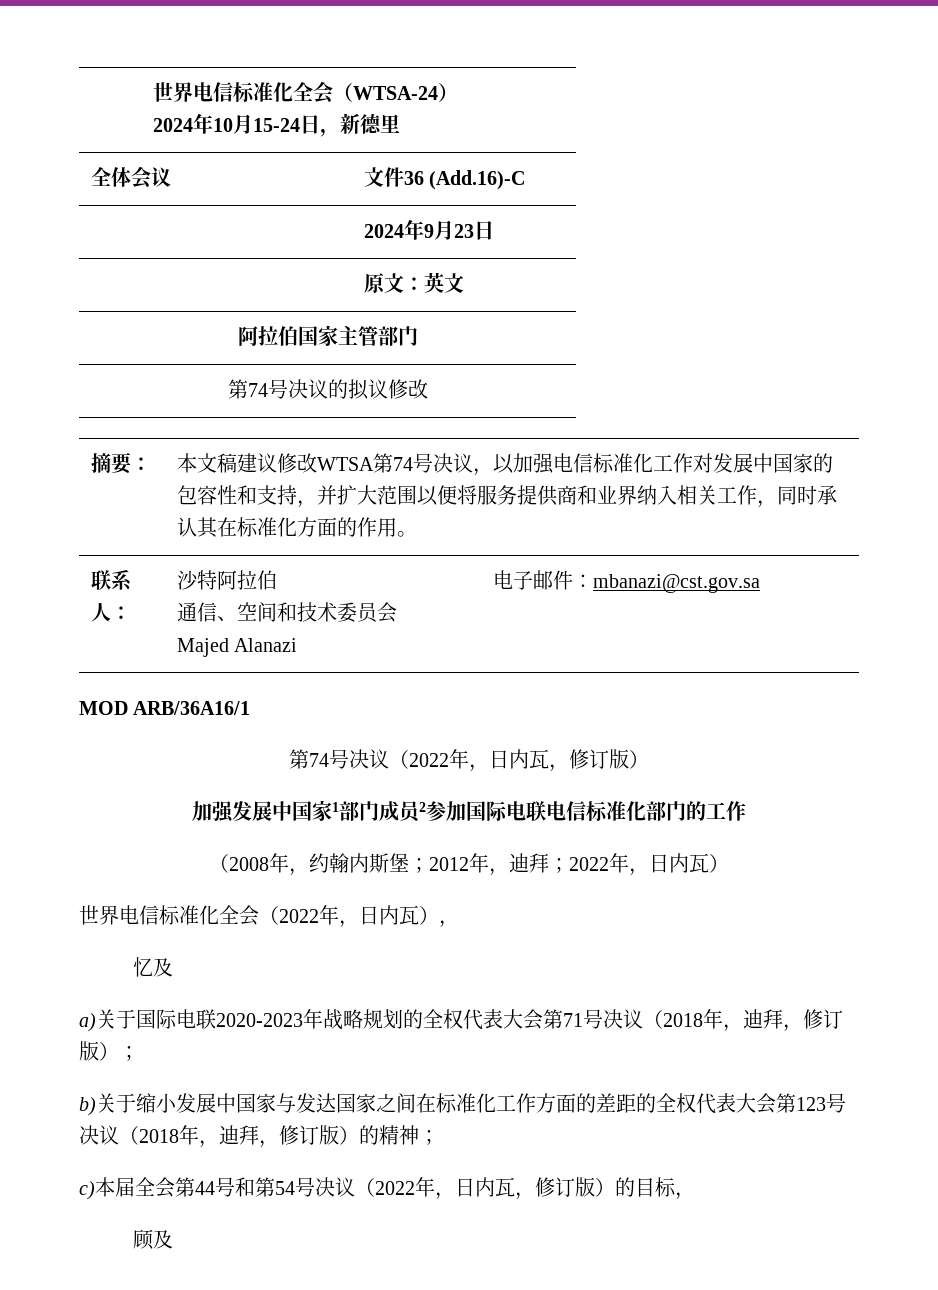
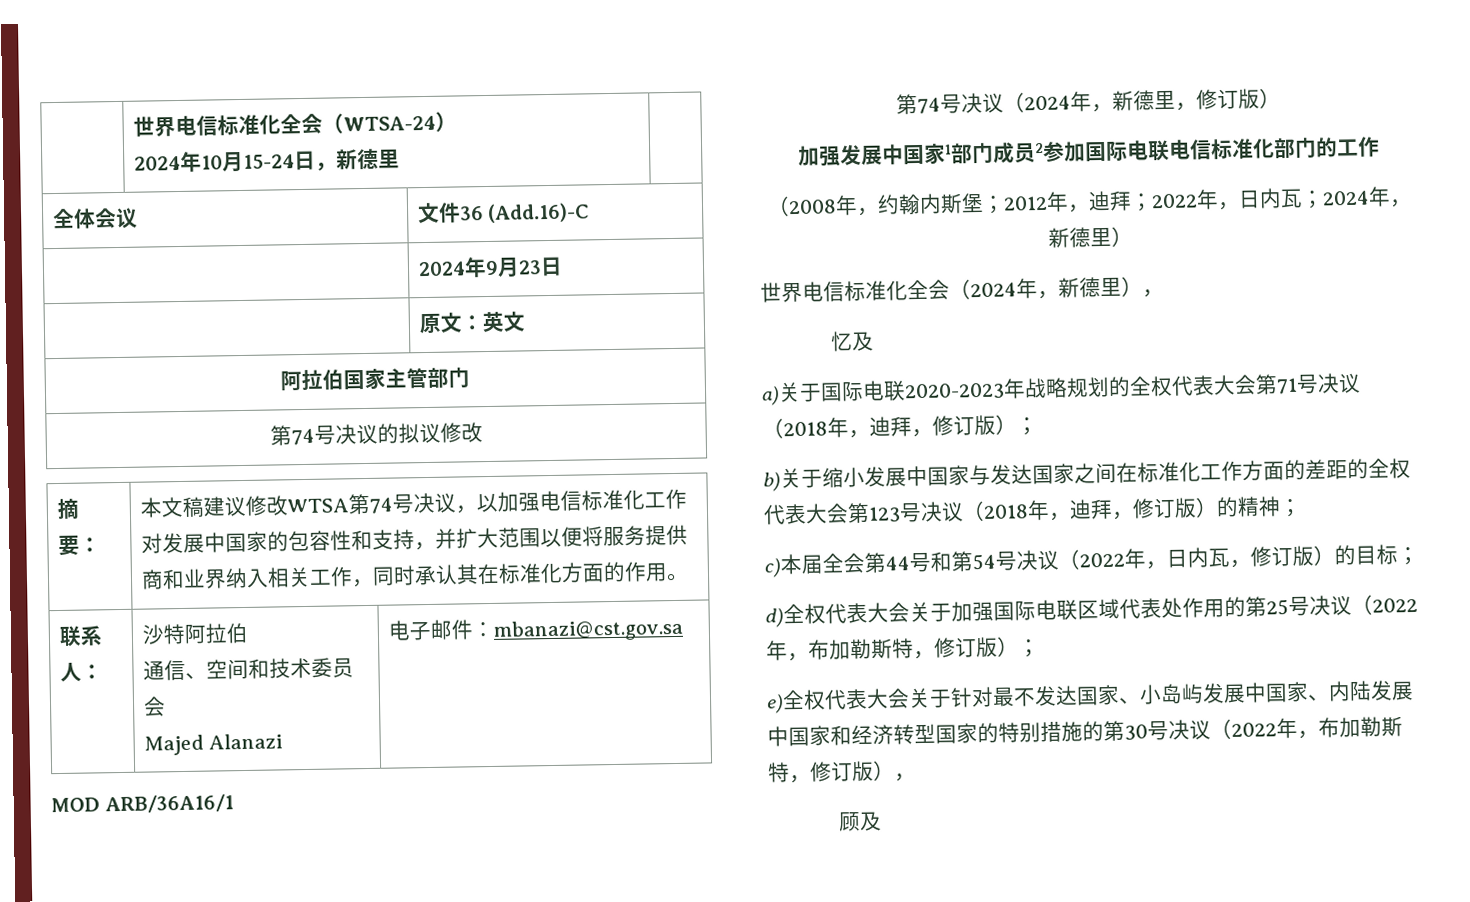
[409,749,549,772] 2022年，日内瓦 -> [1023,90,1176,113] 2024年，新德里
(709, 863) none -> [1301,186,1412,209] [1047,227,1112,248] ；2024年，新德里
[279,905,419,928] 2022年，日内瓦 -> [970,277,1122,300] 2024年，新德里
(676, 1187) none -> [1397,546,1419,566] [765,594,1418,628] [766,636,1040,662] [766,680,1414,714] [767,716,1403,747] [768,760,895,784] ； // d)全权代表大会关于加强国际电联区域代表处作用的第25号决议（2022年，布加勒斯特，修订版）； // e)全权代表大会关于针对最不发达国家、小岛屿发展中国家、内陆发展中国家和经济转型国家的特别措施的第30号决议（2022年，布加勒斯特，修订版）

